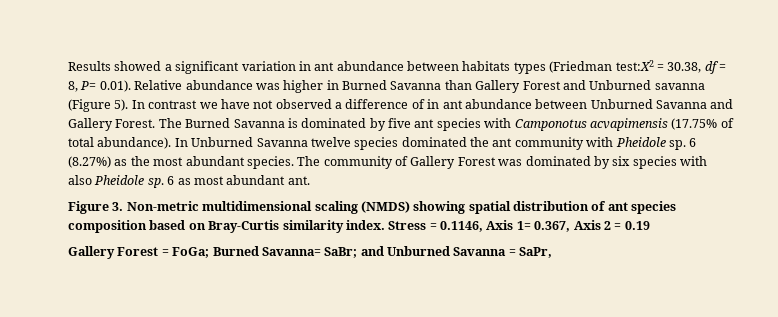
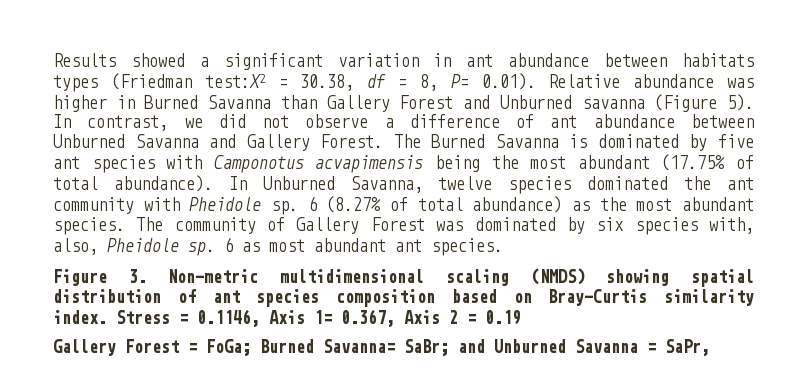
[148,99,332,109] contrast we have not observed -> [87,114,369,131] contrast, we did not observe
[427,99,440,109] in -> (535, 121) none
(668, 124) none -> [435,155,650,172] being the most abundant
[256,138,308,147] Savanna -> [350,176,423,193] Savanna,
[68,156,111,168] (8.27%) -> [326,196,563,213] (8.27% of total abundance)
[680,156,707,166] [68,175,92,185] with also -> [709,217,755,234] [53,238,98,255] with, also,
[287,176,310,185] ant. -> [395,238,503,256] ant species.

